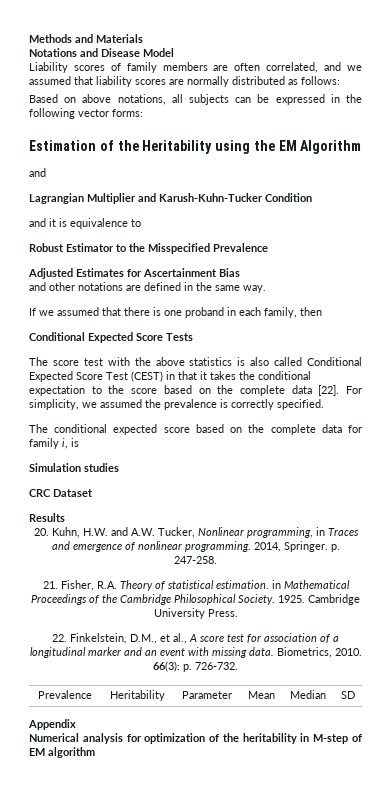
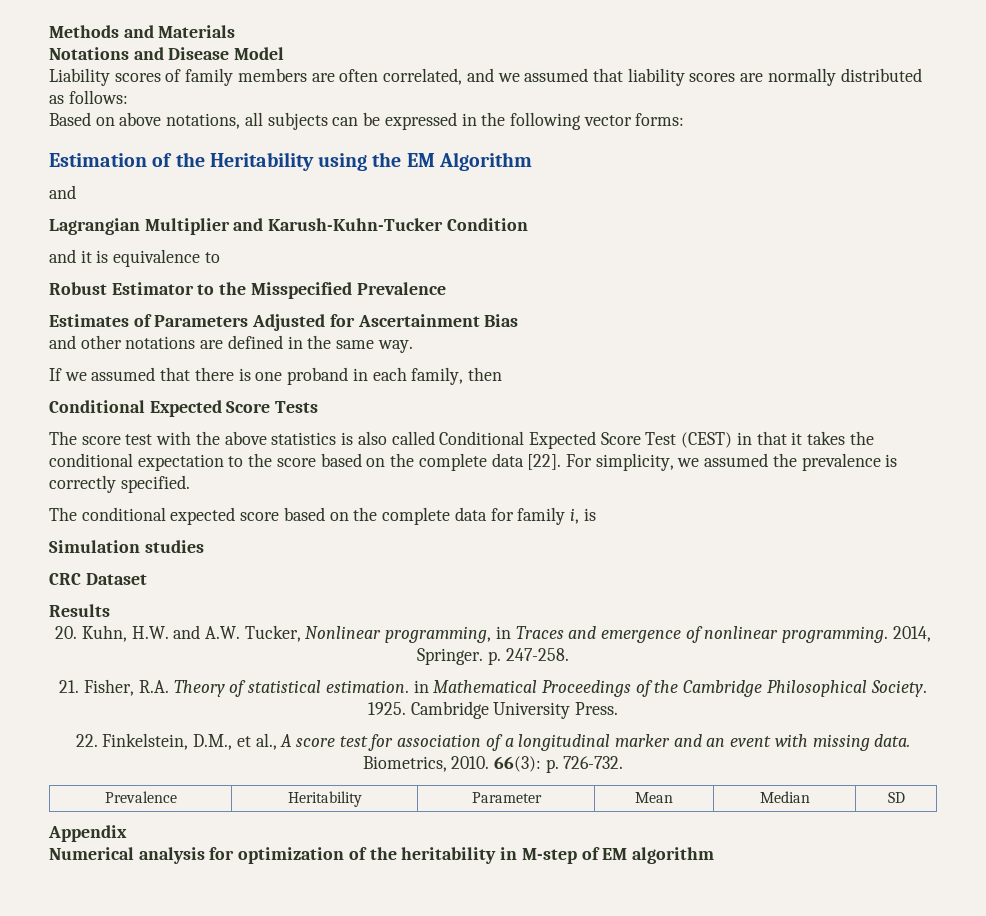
[28,268,124,279] Adjusted Estimates -> [49,314,326,331] Estimates of Parameters Adjusted

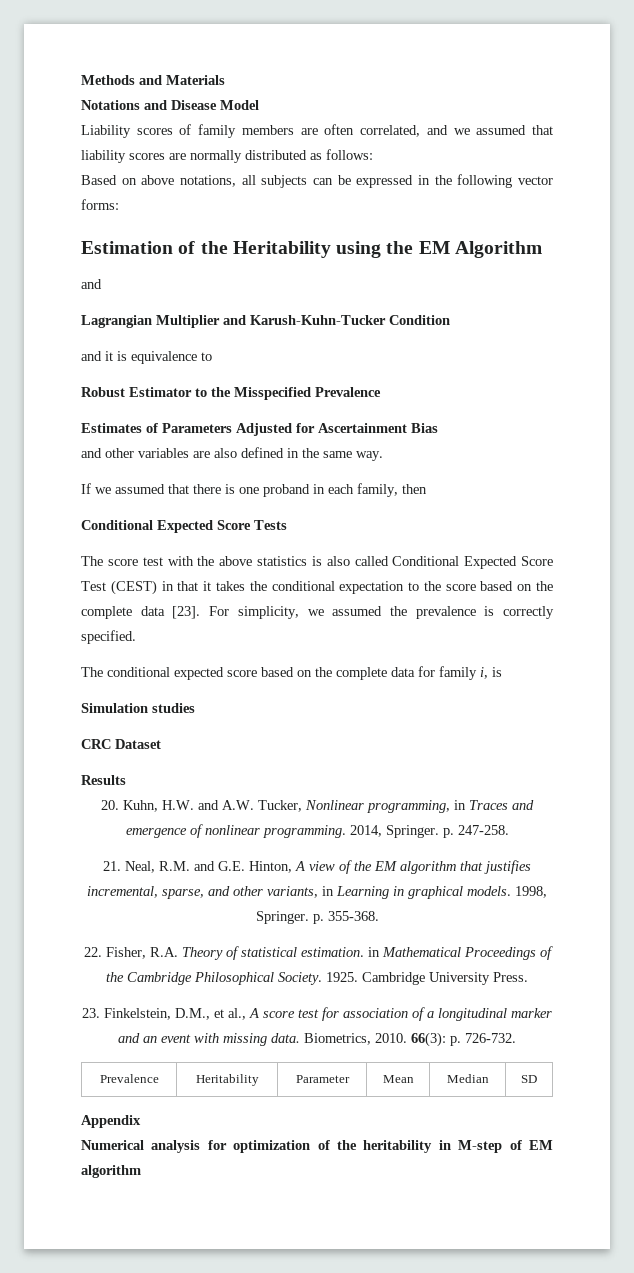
[125,336,224,349] notations are -> [138,448,237,458] variables are also
[527,454,562,470] [22]. -> [172,606,201,619] [23].
(80, 686) none -> [125,860,531,874] [87,886,547,899] [255,911,379,924] [83,947,102,957] Neal, R.M. and G.E. Hinton, A view of the EM algorithm that justifies incremental, sparse, and other variants, in Learning in graphical models. 1998, Springer. p. 355-368. // 22.
[75,734,98,747] 22. -> [82,1008,100,1018] 23.

